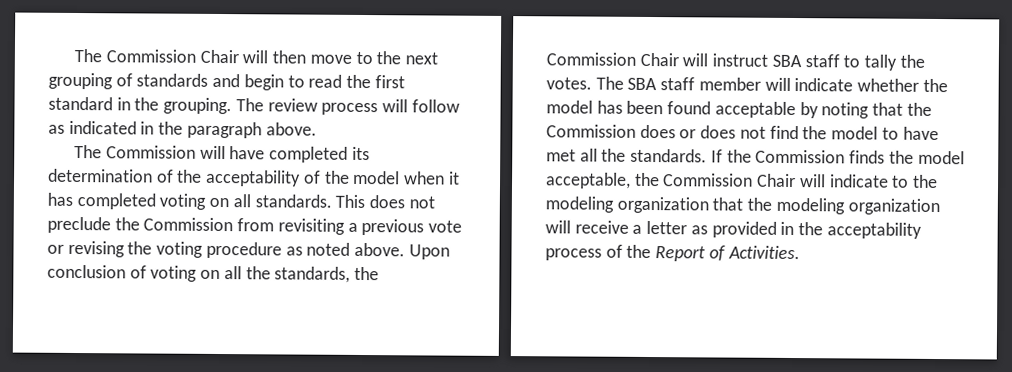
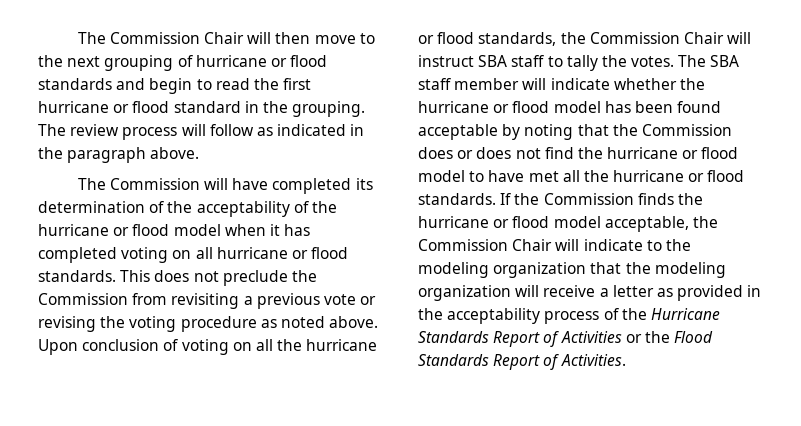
(133, 80) none -> [195,55,328,67] hurricane or flood
(405, 82) none -> [38,101,170,113] hurricane or flood
(350, 177) none -> [38,224,170,236] hurricane or flood
(251, 201) none -> [216,247,349,259] hurricane or flood
(271, 273) none -> [306,339,378,351] [418,32,475,44] hurricane or flood
(948, 85) none -> [418,101,550,113] hurricane or flood
(828, 133) none -> [607,147,739,159] hurricane or flood
(627, 155) none -> [613,170,745,182] hurricane or flood
(914, 157) none -> [418,216,550,228] hurricane or flood
(652, 251) none -> [650,308,720,320] [418,331,714,347] [418,354,489,366] Hurricane Standards Report of Activities or the Flood Standards

